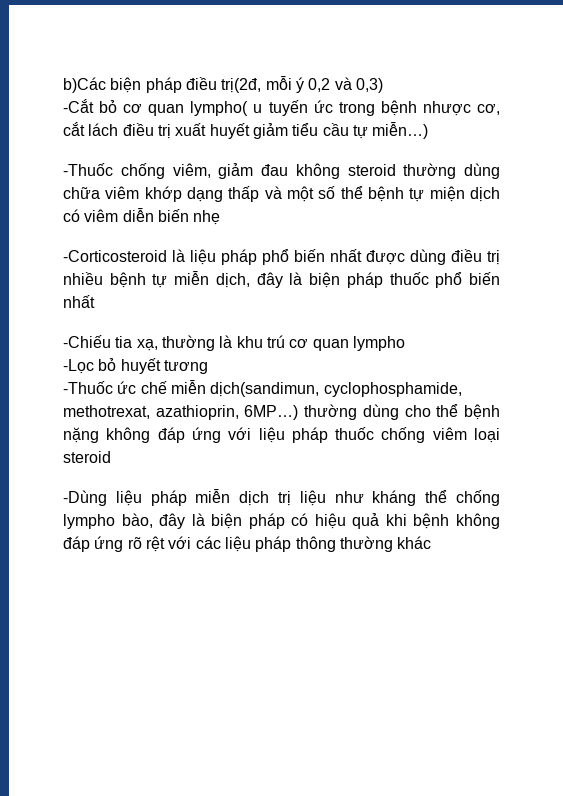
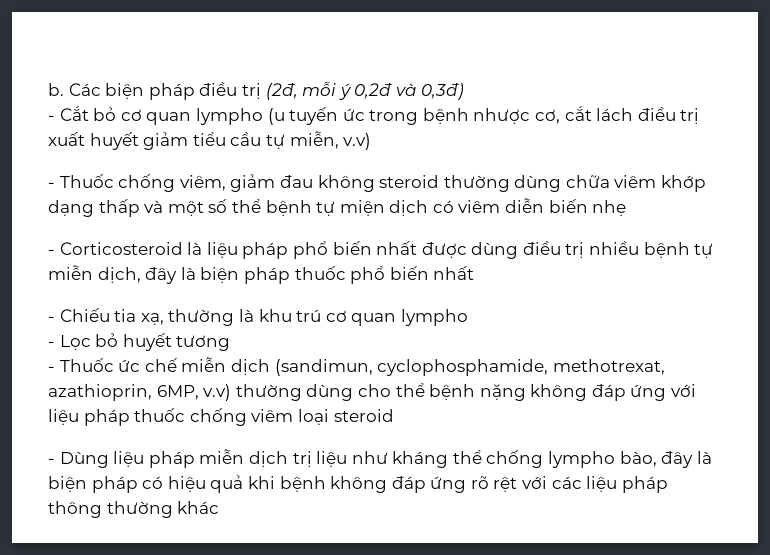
[63,77,106,93] b)Các -> [48,83,101,96] b. Các
[221,76,383,93] [63,99,94,113] trị(2đ, mỗi ý 0,2 và 0,3) // -Cắt -> [241,82,465,100] [48,106,89,121] trị (2đ, mỗi ý 0,2đ và 0,3đ) // - Cắt
[190,101,263,116] lympho( u -> [195,108,285,125] lympho (u
[372,122,429,139] [63,163,113,176] miễn…) // -Thuốc -> [289,131,372,150] [48,174,114,188] miễn, v.v) // - Thuốc
[63,250,167,262] -Corticosteroid -> [48,242,183,255] - Corticosteroid
[63,335,111,348] -Chiếu -> [48,308,110,322] - Chiếu
[63,359,94,374] -Lọc -> [48,335,91,350] - Lọc
[63,381,113,394] -Thuốc -> [48,358,114,372] - Thuốc
[210,382,320,397] dịch(sandimun, -> [230,359,373,376] dịch (sandimun,
[244,405,299,420] 6MP…) -> [156,384,232,401] 6MP, v.v)
[63,490,107,506] -Dùng -> [48,451,109,468] - Dùng

